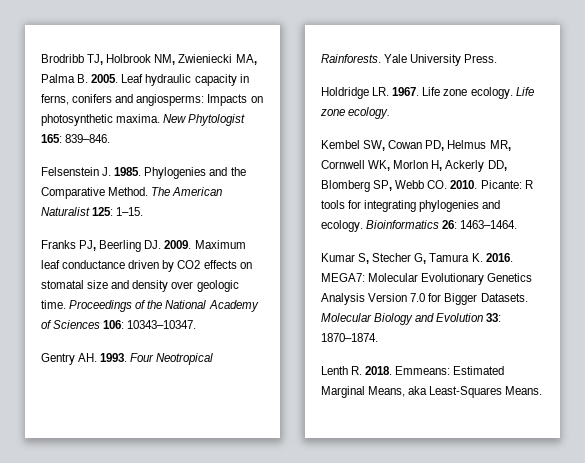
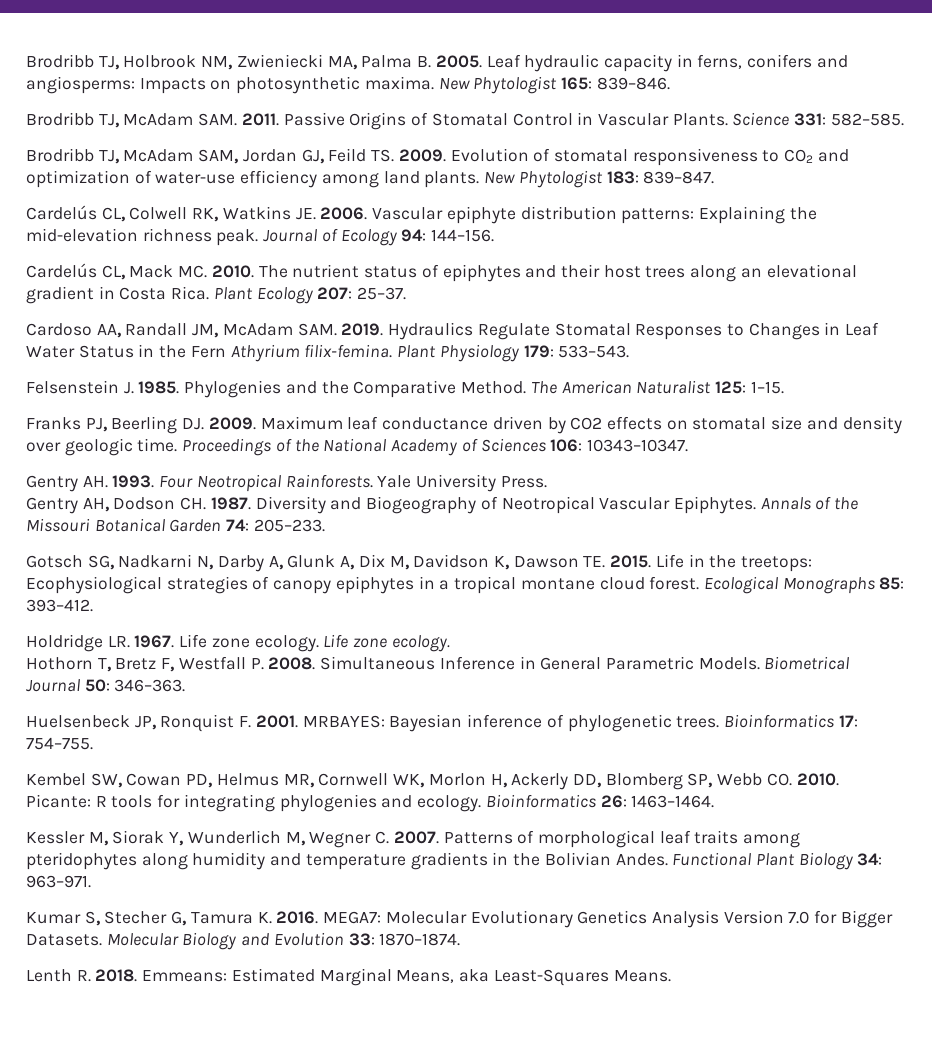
(111, 138) none -> [26,112,904,130] [26,148,849,166] [26,170,715,188] [26,205,817,224] [26,228,495,246] [26,263,857,282] [26,286,407,304] [26,322,880,340] [26,344,630,362] // Brodribb TJ, McAdam SAM. 2011. Passive Origins of Stomatal Control in Vascular Plants. Science 331: 582–585. // Brodribb TJ, McAdam SAM, Jordan GJ, Feild TS. 2009. Evolution of stomatal responsiveness to CO2 and optimization of water-use efficiency among land plants. New Phytologist 183: 839–847. // Cardelús CL, Colwell RK, Watkins JE. 2006. Vascular epiphyte distribution patterns: Explaining the mid-elevation richness peak. Journal of Ecology 94: 144–156. // Cardelús CL, Mack MC. 2010. The nutrient status of epiphytes and their host trees along an elevational gradient in Costa Rica. Plant Ecology 207: 25–37. // Cardoso AA, Randall JM, McAdam SAM. 2019. Hydraulics Regulate Stomatal Responses to Changes in Leaf Water Status in the Fern Athyrium filix-femina. Plant Physiology 179: 533–543.
(498, 58) none -> [26,496,859,514] [26,518,325,532] [26,554,813,572] [26,576,905,594] [26,599,93,612] // Gentry AH, Dodson CH. 1987. Diversity and Biogeography of Neotropical Vascular Epiphytes. Annals of the Missouri Botanical Garden 74: 205–233. // Gotsch SG, Nadkarni N, Darby A, Glunk A, Dix M, Davidson K, Dawson TE. 2015. Life in the treetops: Ecophysiological strategies of canopy epiphytes in a tropical montane cloud forest. Ecological Monographs 85: 393–412.
(391, 113) none -> [26,656,850,672] [26,679,186,692] [26,714,858,732] [26,737,93,750] // Hothorn T, Bretz F, Westfall P. 2008. Simultaneous Inference in General Parametric Models. Biometrical Journal 50: 346–363. // Huelsenbeck JP, Ronquist F. 2001. MRBAYES: Bayesian inference of phylogenetic trees. Bioinformatics 17: 754–755.
(518, 224) none -> [26,830,801,848] [26,852,883,870] [26,875,91,888] // Kessler M, Siorak Y, Wunderlich M, Wegner C. 2007. Patterns of morphological leaf traits among pteridophytes along humidity and temperature gradients in the Bolivian Andes. Functional Plant Biology 34: 963–971.

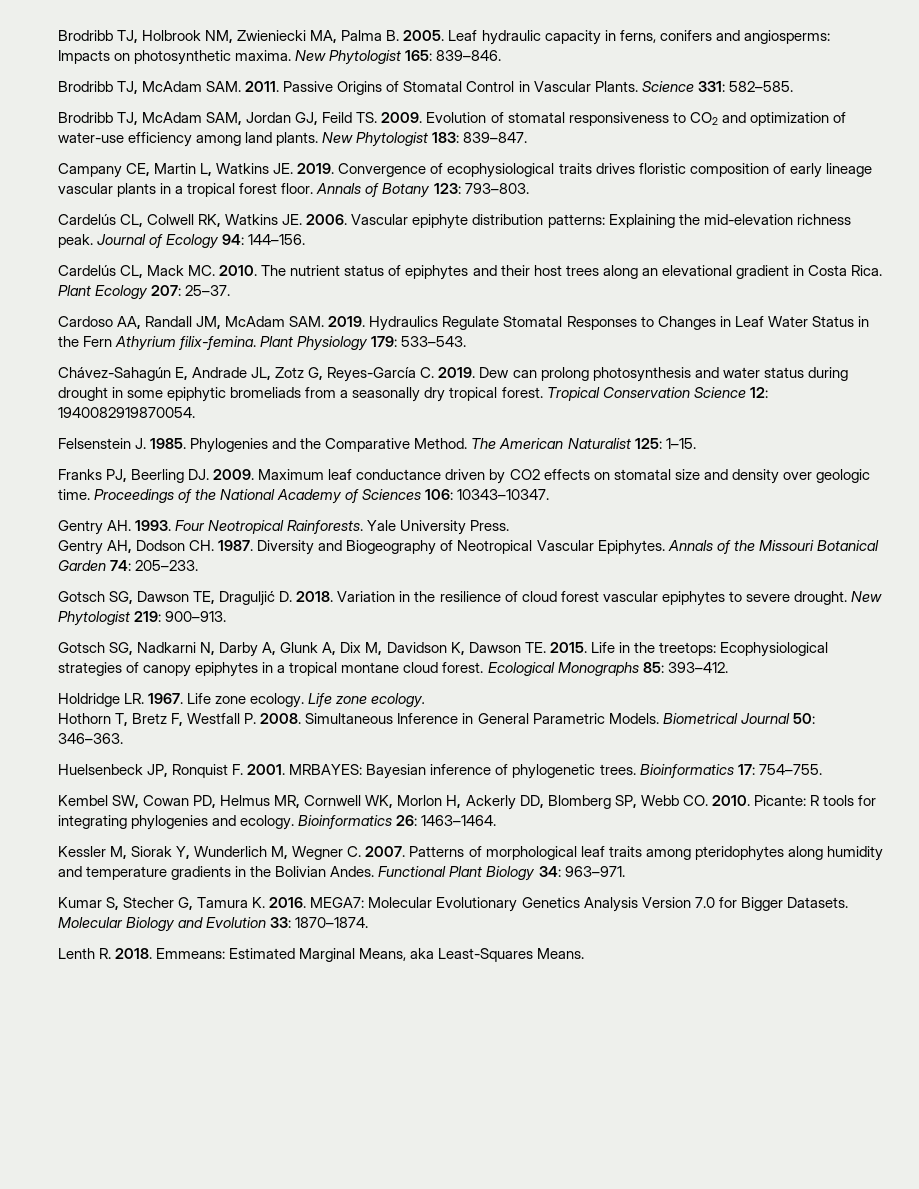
(715, 177) none -> [58,163,872,178] [58,183,529,198] // Campany CE, Martin L, Watkins JE. 2019. Convergence of ecophysiological traits drives floristic composition of early lineage vascular plants in a tropical forest floor. Annals of Botany 123: 793–803.
(630, 351) none -> [58,367,848,382] [58,387,768,402] [58,407,195,418] // Chávez-Sahagún E, Andrade JL, Zotz G, Reyes-García C. 2019. Dew can prolong photosynthesis and water status during drought in some epiphytic bromeliads from a seasonally dry tropical forest. Tropical Conservation Science 12: 1940082919870054.
(325, 525) none -> [58,591,882,606] [58,611,227,626] // Gotsch SG, Dawson TE, Draguljić D. 2018. Variation in the resilience of cloud forest vascular epiphytes to severe drought. New Phytologist 219: 900–913.

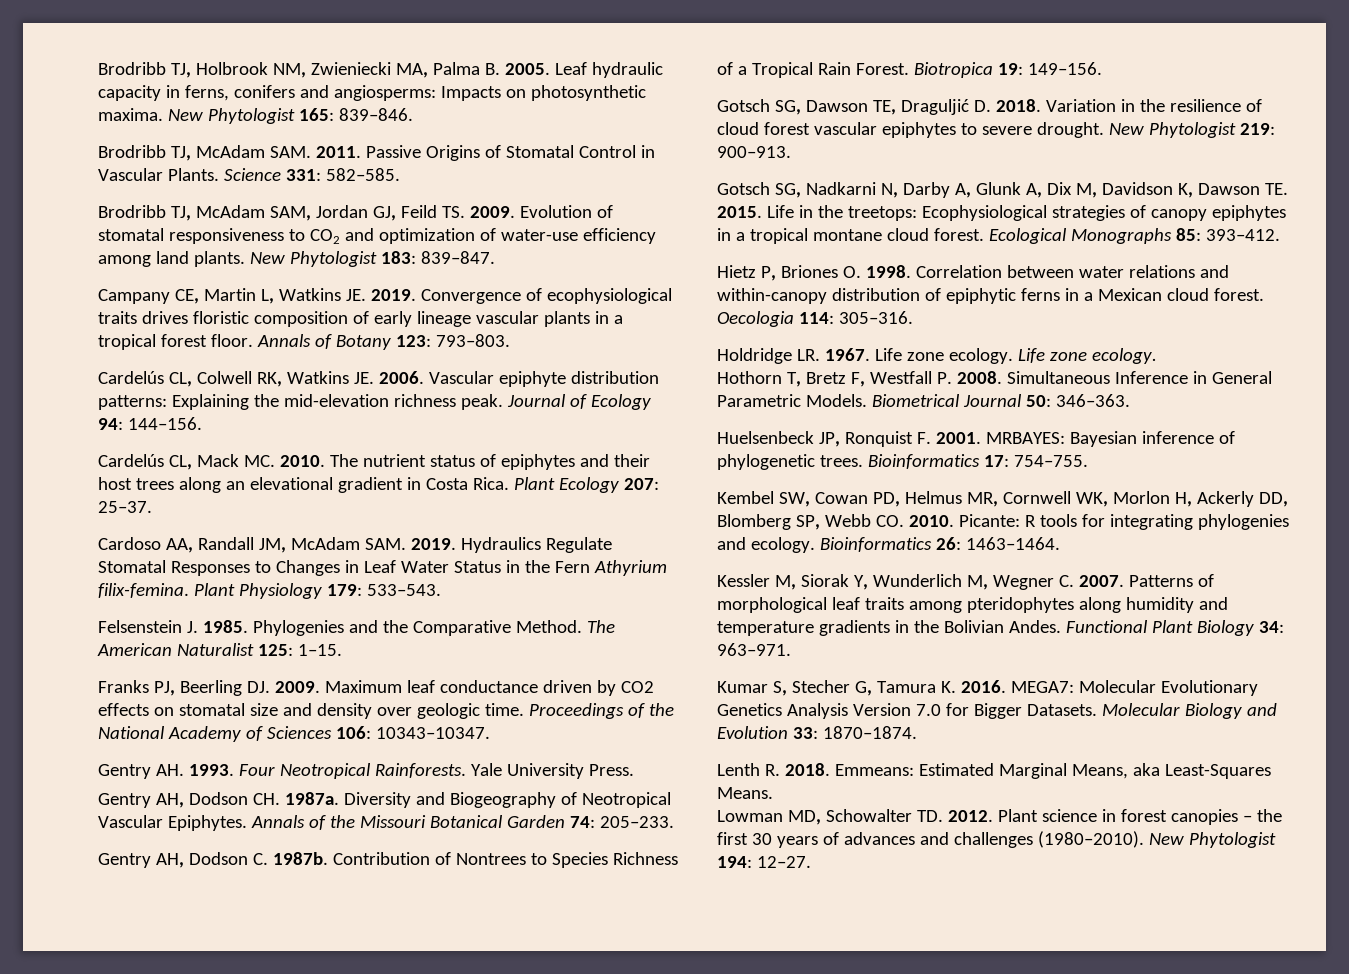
[58,367,848,382] [58,387,768,402] [58,407,195,418] // Chávez-Sahagún E, Andrade JL, Zotz G, Reyes-García C. 2019. Dew can prolong photosynthesis and water status during drought in some epiphytic bromeliads from a seasonally dry tropical forest. Tropical Conservation Science 12: 1940082919870054. -> (441, 590) none
[218,540,254,551] 1987. -> [284,792,339,805] 1987a.
(199, 565) none -> [98,852,678,868] [717,62,1102,78] // Gentry AH, Dodson C. 1987b. Contribution of Nontrees to Species Richness of a Tropical Rain Forest. Biotropica 19: 149–156.
(728, 667) none -> [717,265,1229,281] [717,288,1264,304] [717,311,913,327] // Hietz P, Briones O. 1998. Correlation between water relations and within-canopy distribution of epiphytic ferns in a Mexican cloud forest. Oecologia 114: 305–316.
(585, 953) none -> [717,809,1282,825] [717,831,1276,848] [717,856,811,868] // Lowman MD, Schowalter TD. 2012. Plant science in forest canopies – the first 30 years of advances and challenges (1980–2010). New Phytologist 194: 12–27.

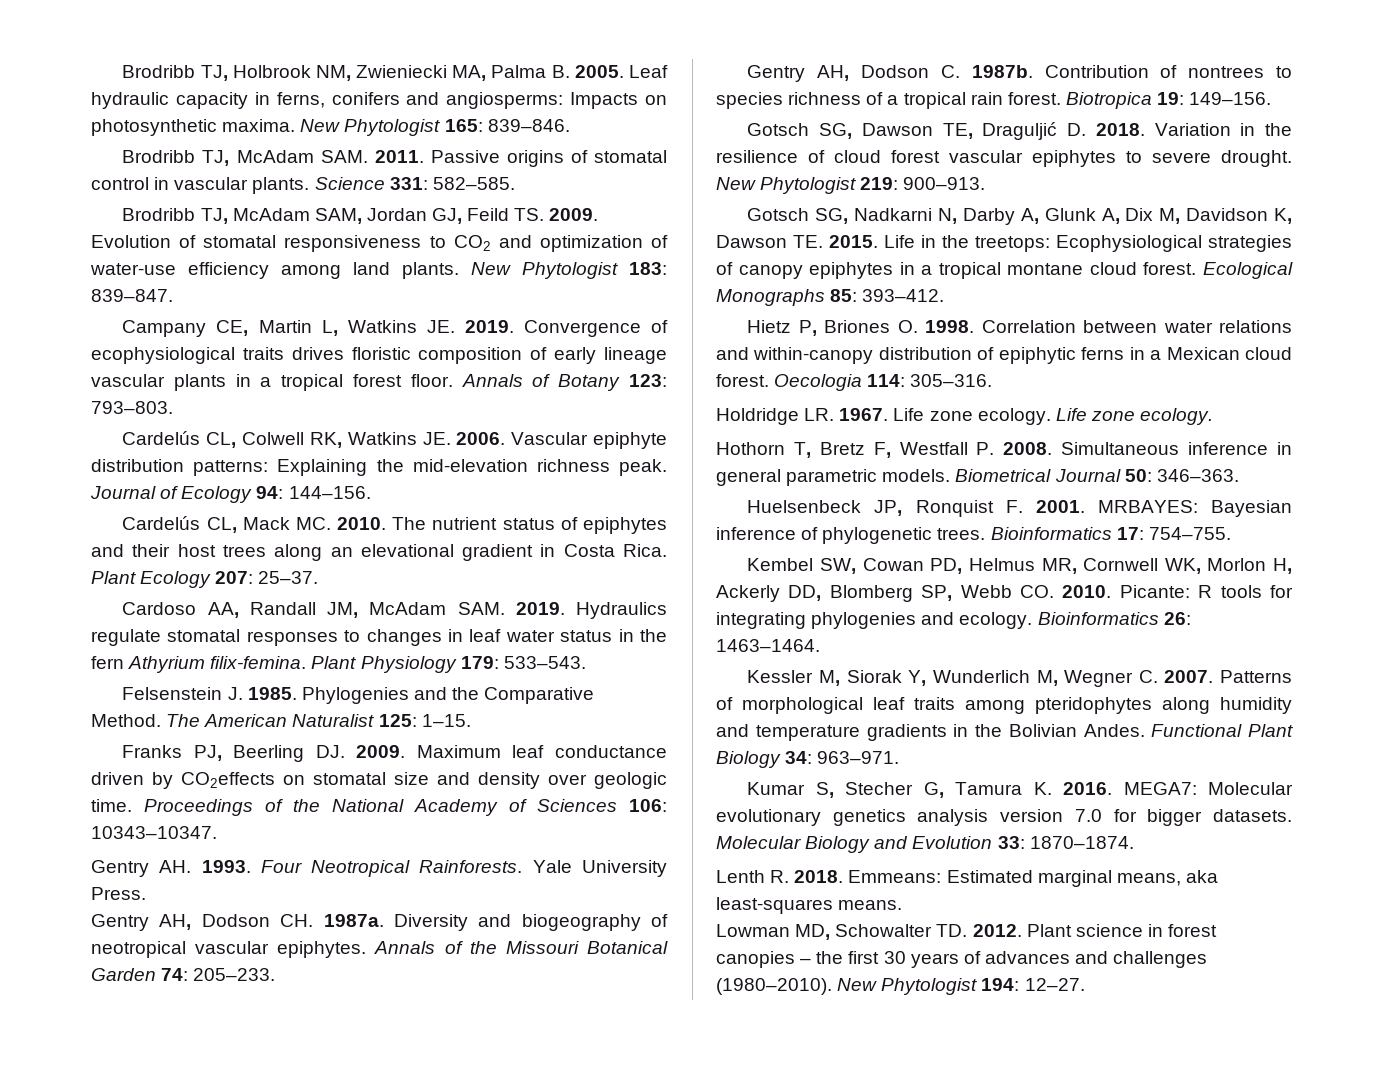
[425,145,655,161] [98,168,219,181] Origins of Stomatal Control in Vascular Plants. -> [506,150,668,167] [91,177,310,194] origins of stomatal control in vascular plants.
[545,537,612,553] [98,560,590,576] Regulate Stomatal Responses to Changes in Leaf Water Status in the Fern -> [91,629,667,646] [91,656,124,669] regulate stomatal responses to changes in leaf water status in the fern
[620,681,654,693] [98,703,149,716] CO2 effects -> [181,772,275,788] CO2effects
[449,792,671,808] [98,815,247,831] Biogeography of Neotropical Vascular Epiphytes. -> [521,914,668,931] [91,941,367,958] biogeography of neotropical vascular epiphytes.
[455,852,678,868] [717,62,909,78] Nontrees to Species Richness of a Tropical Rain Forest. -> [1188,66,1292,78] [716,92,1061,109] nontrees to species richness of a tropical rain forest.
[1114,371,1272,384] [717,394,867,407] Inference in General Parametric Models. -> [1188,442,1292,455] [716,469,951,486] inference in general parametric models.
[1160,680,1258,696] [717,703,1097,719] Evolutionary Genetics Analysis Version 7.0 for Bigger Datasets. -> [716,809,1292,826] evolutionary genetics analysis version 7.0 for bigger datasets.
[998,763,1271,779] [717,787,773,799] Marginal Means, aka Least-Squares Means. -> [1037,870,1218,887] [716,897,903,914] marginal means, aka least-squares means.

